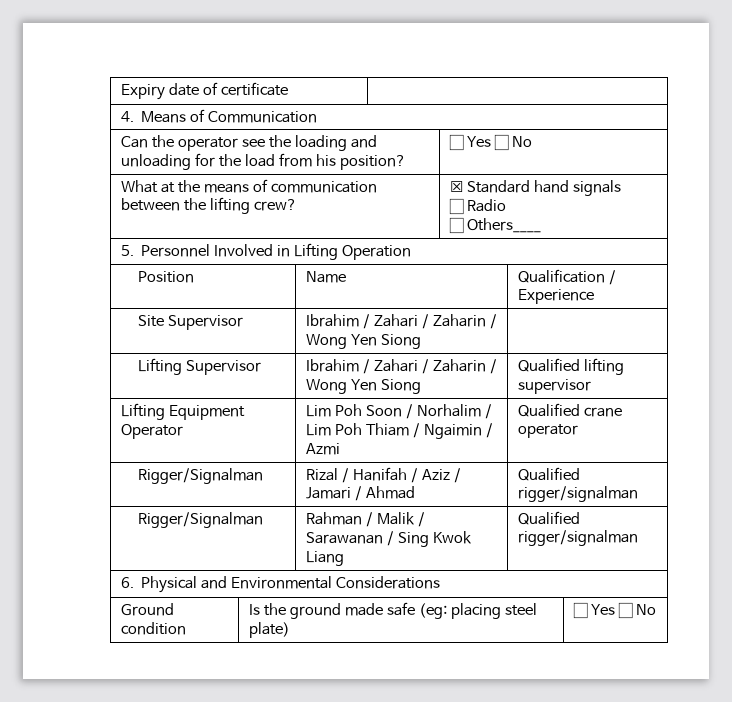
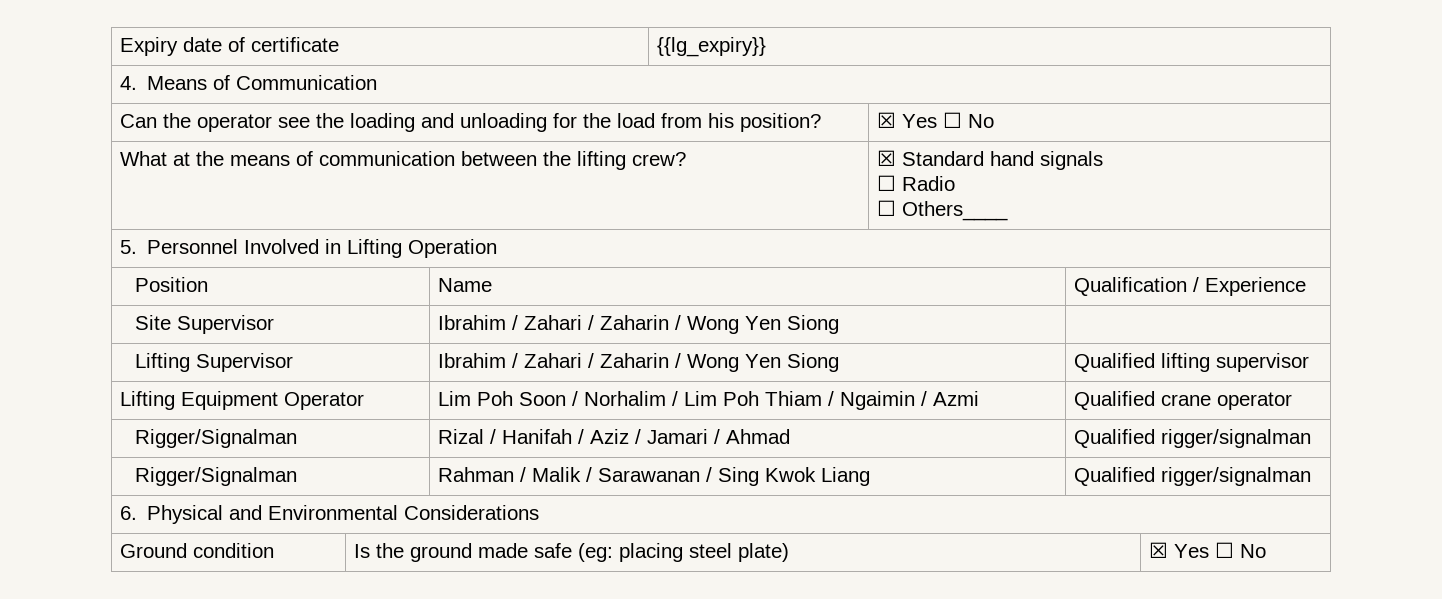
(288, 89) none -> [656,37,766,57] {{lg_expiry}}
[448,134,464,151] ☐ -> [876,112,896,128] ☒
[572,602,588,619] ☐ -> [1148,542,1168,558] ☒

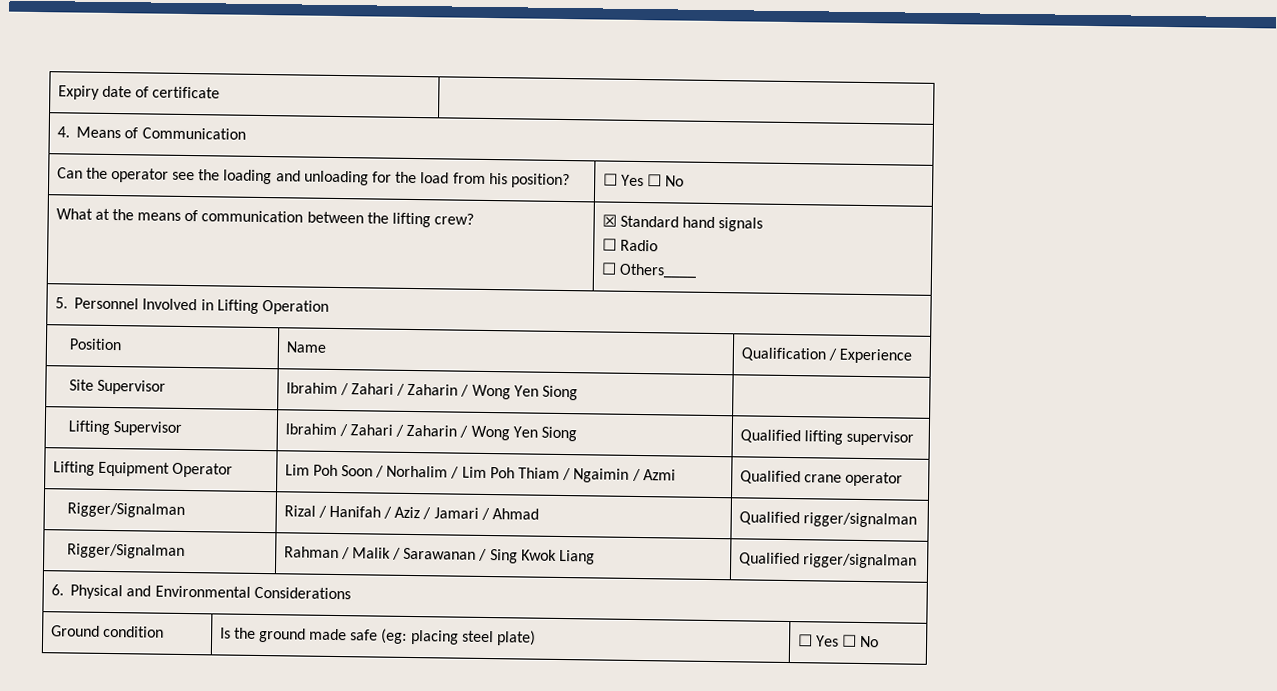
[656,37,766,57] {{lg_expiry}} -> (221, 92) none
[876,112,896,128] ☒ -> [602,173,618,186] ☐
[1148,542,1168,558] ☒ -> [797,634,813,647] ☐

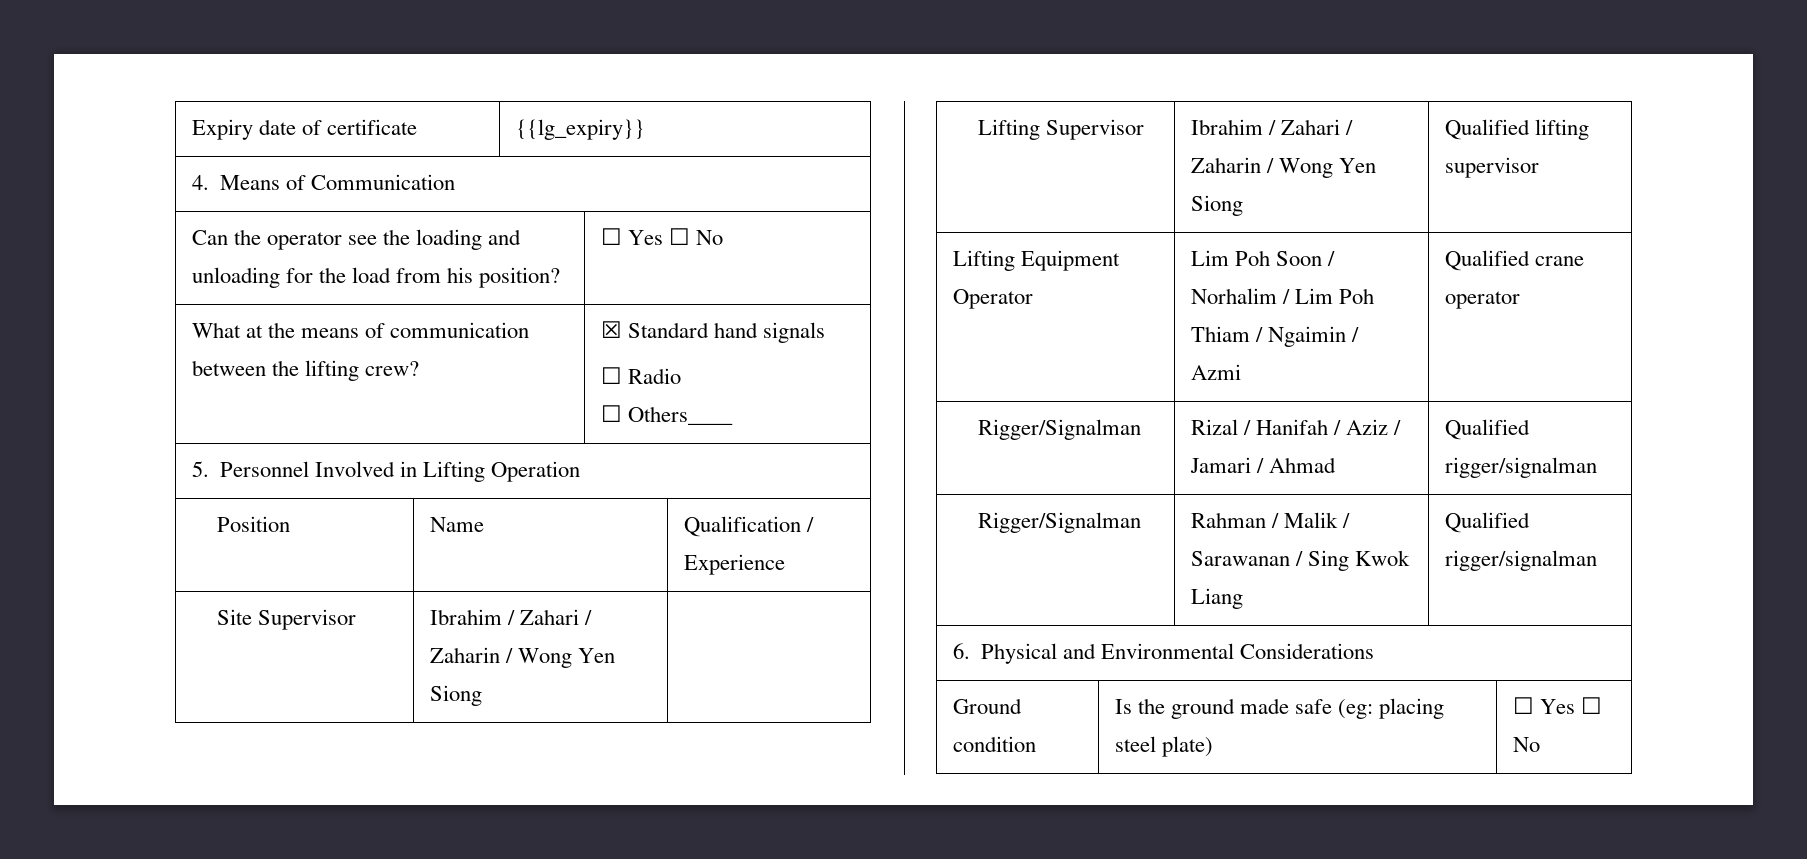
(221, 92) none -> [515,119,645,140] {{lg_expiry}}

